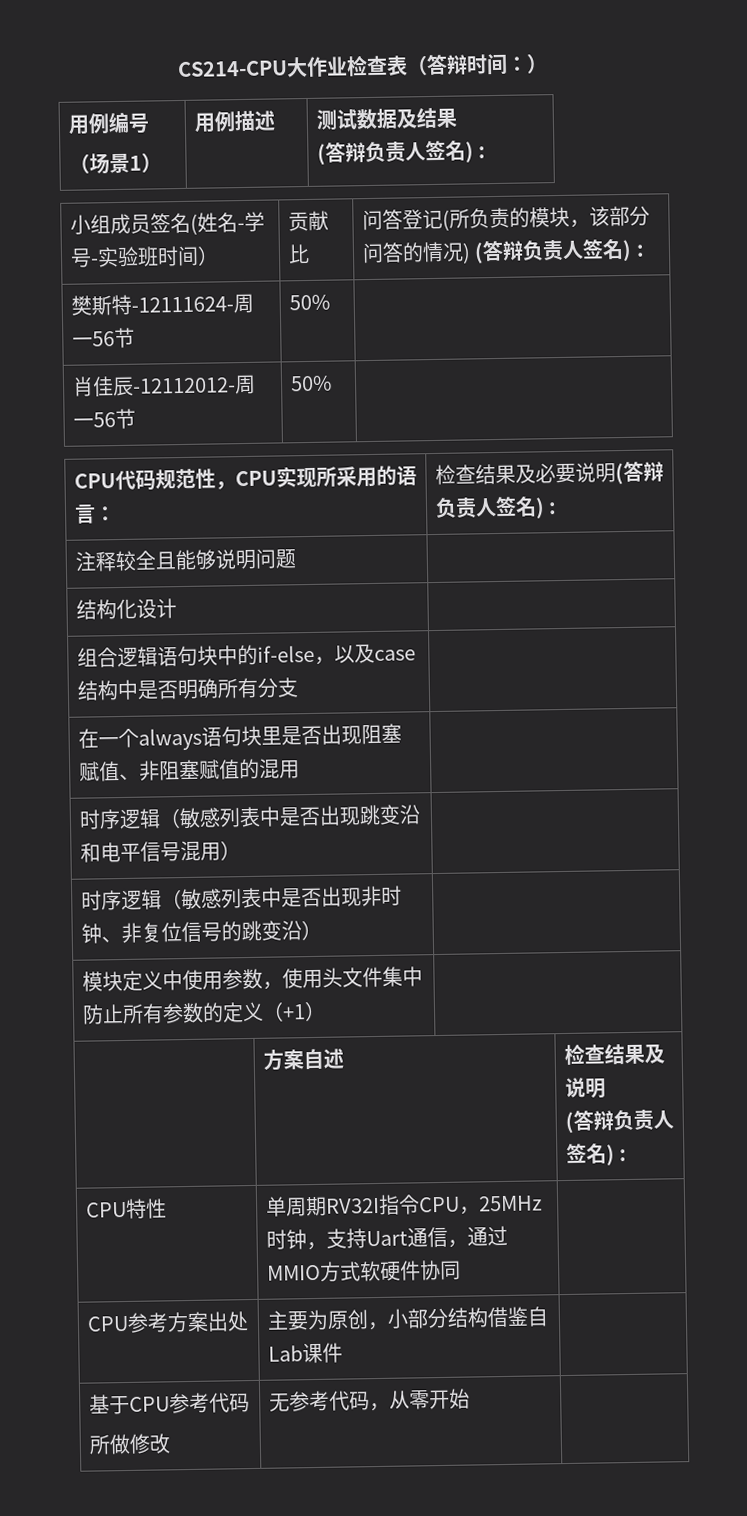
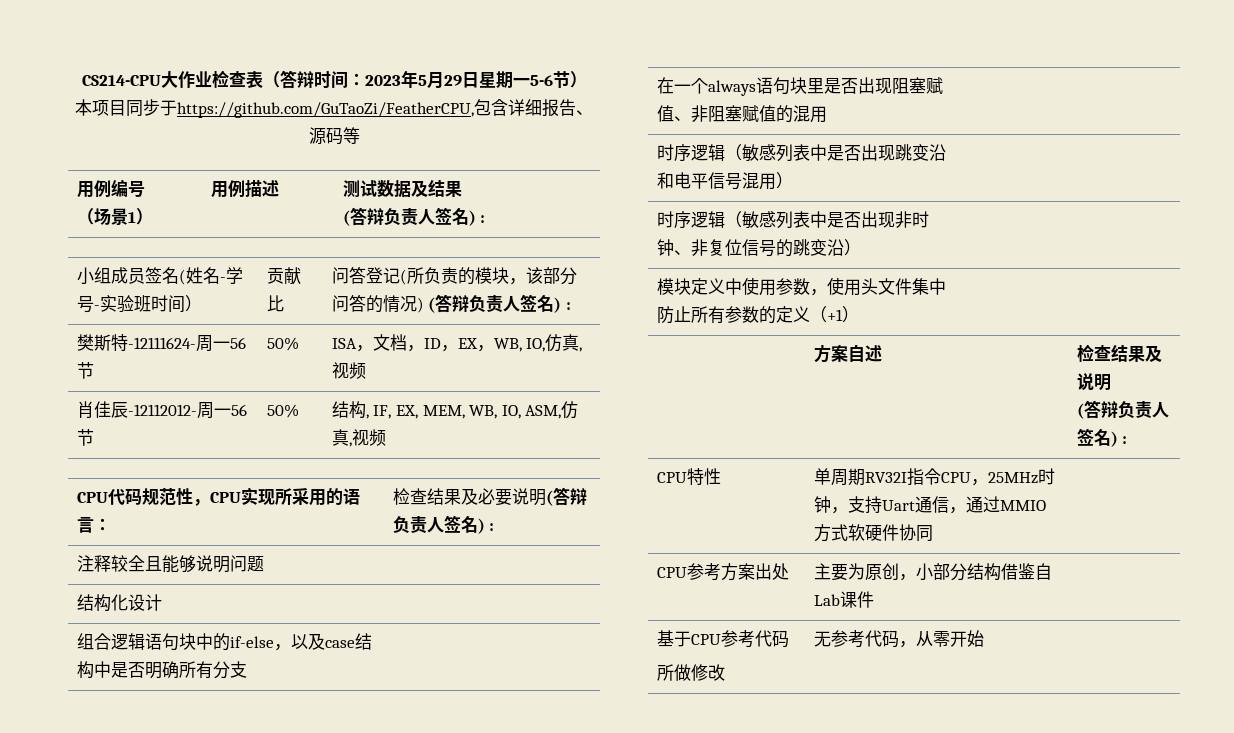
[526,53,548,74] ） -> [364,70,587,89] [75,99,593,118] [308,127,360,145] 2023年5月29日星期一5-6节） // 本项目同步于https://github.com/GuTaoZi/FeatherCPU,包含详细报告、源码等
(330, 302) none -> [331,334,583,352] [331,362,366,379] ISA，文档，ID，EX，WB, IO,仿真,视频
(332, 383) none -> [331,401,579,419] [331,429,386,447] 结构, IF, EX, MEM, WB, IO, ASM,仿真,视频

